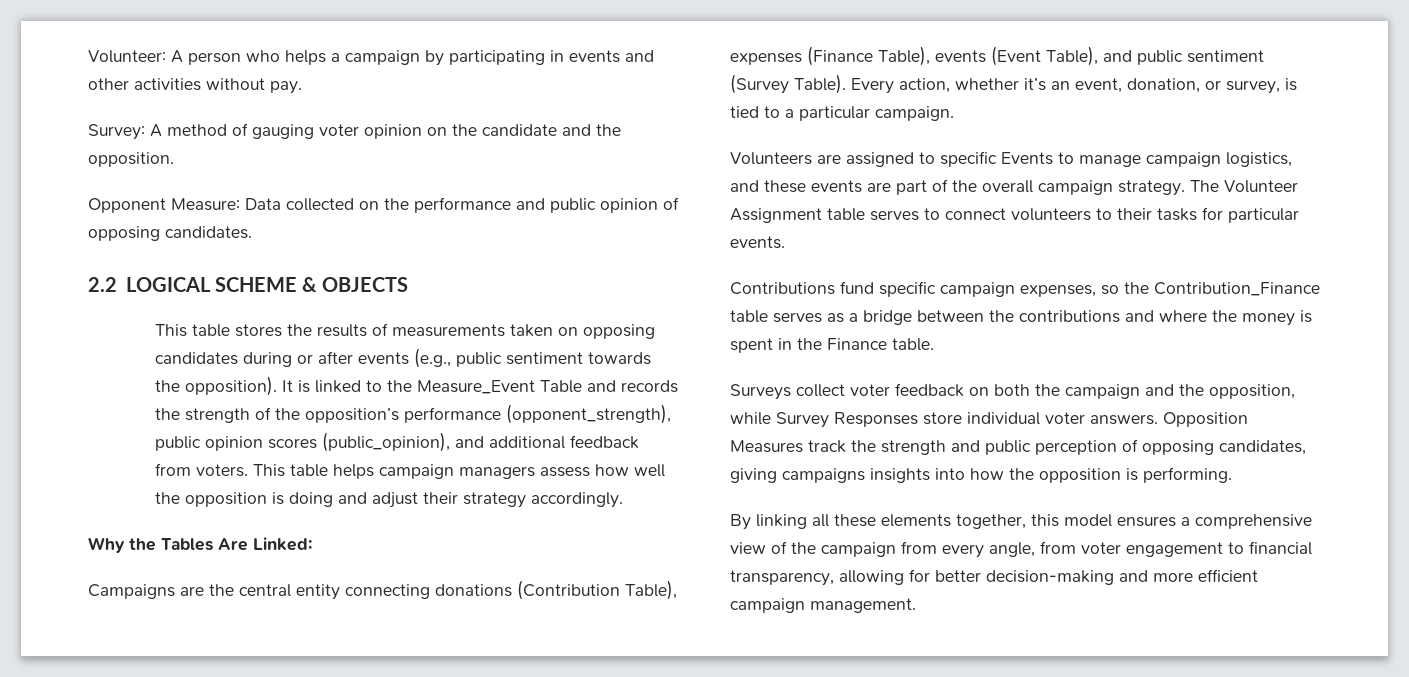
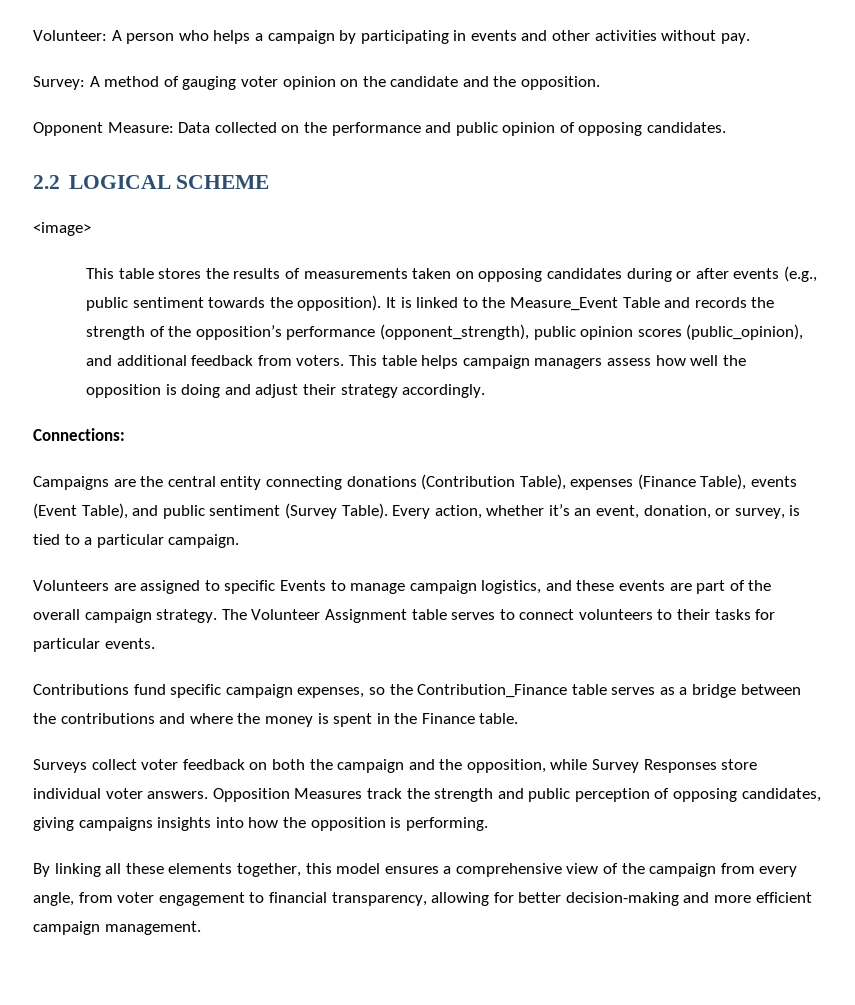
[302,277,408,292] & OBJECTS -> [33,222,91,236] // <image>
[88,537,312,553] Why the Tables Are Linked: -> [33,428,125,441] Connections:

